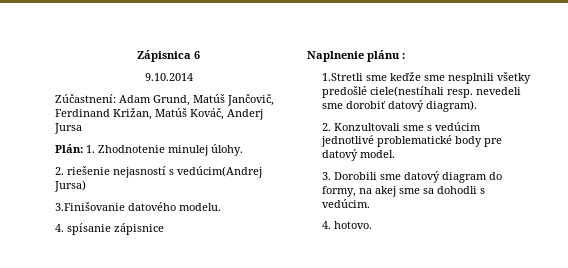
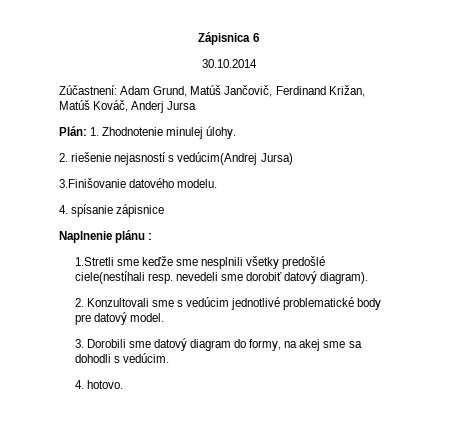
[144,73,193,81] 9.10.2014 -> [201,59,257,68] 30.10.2014

